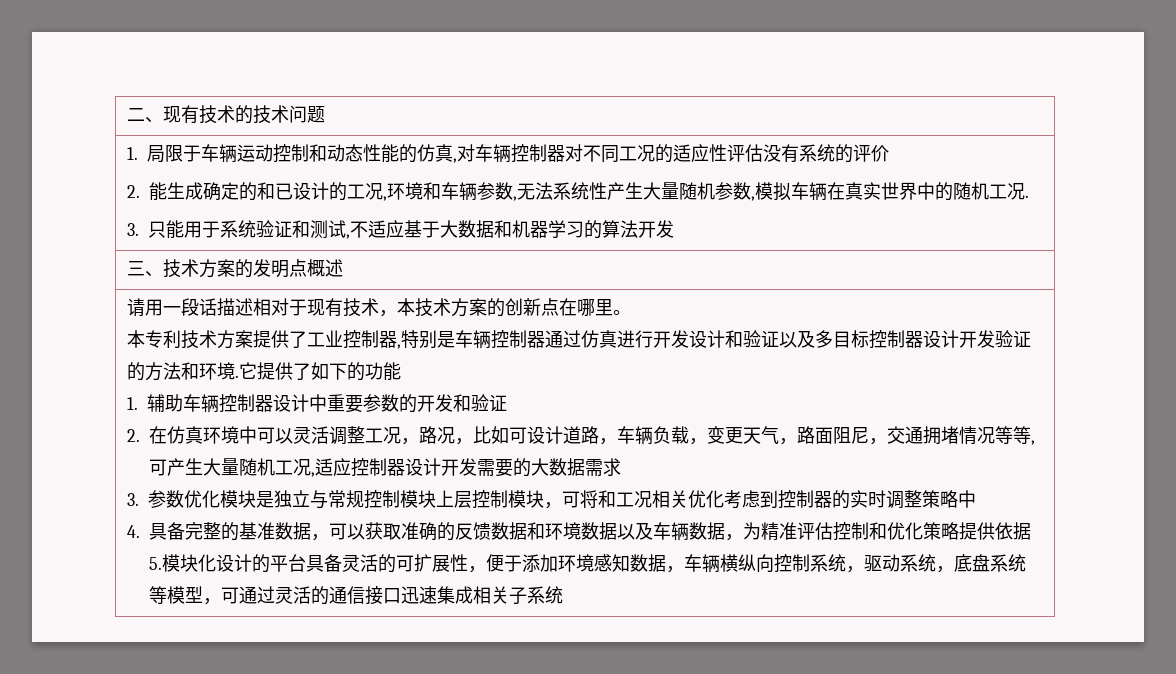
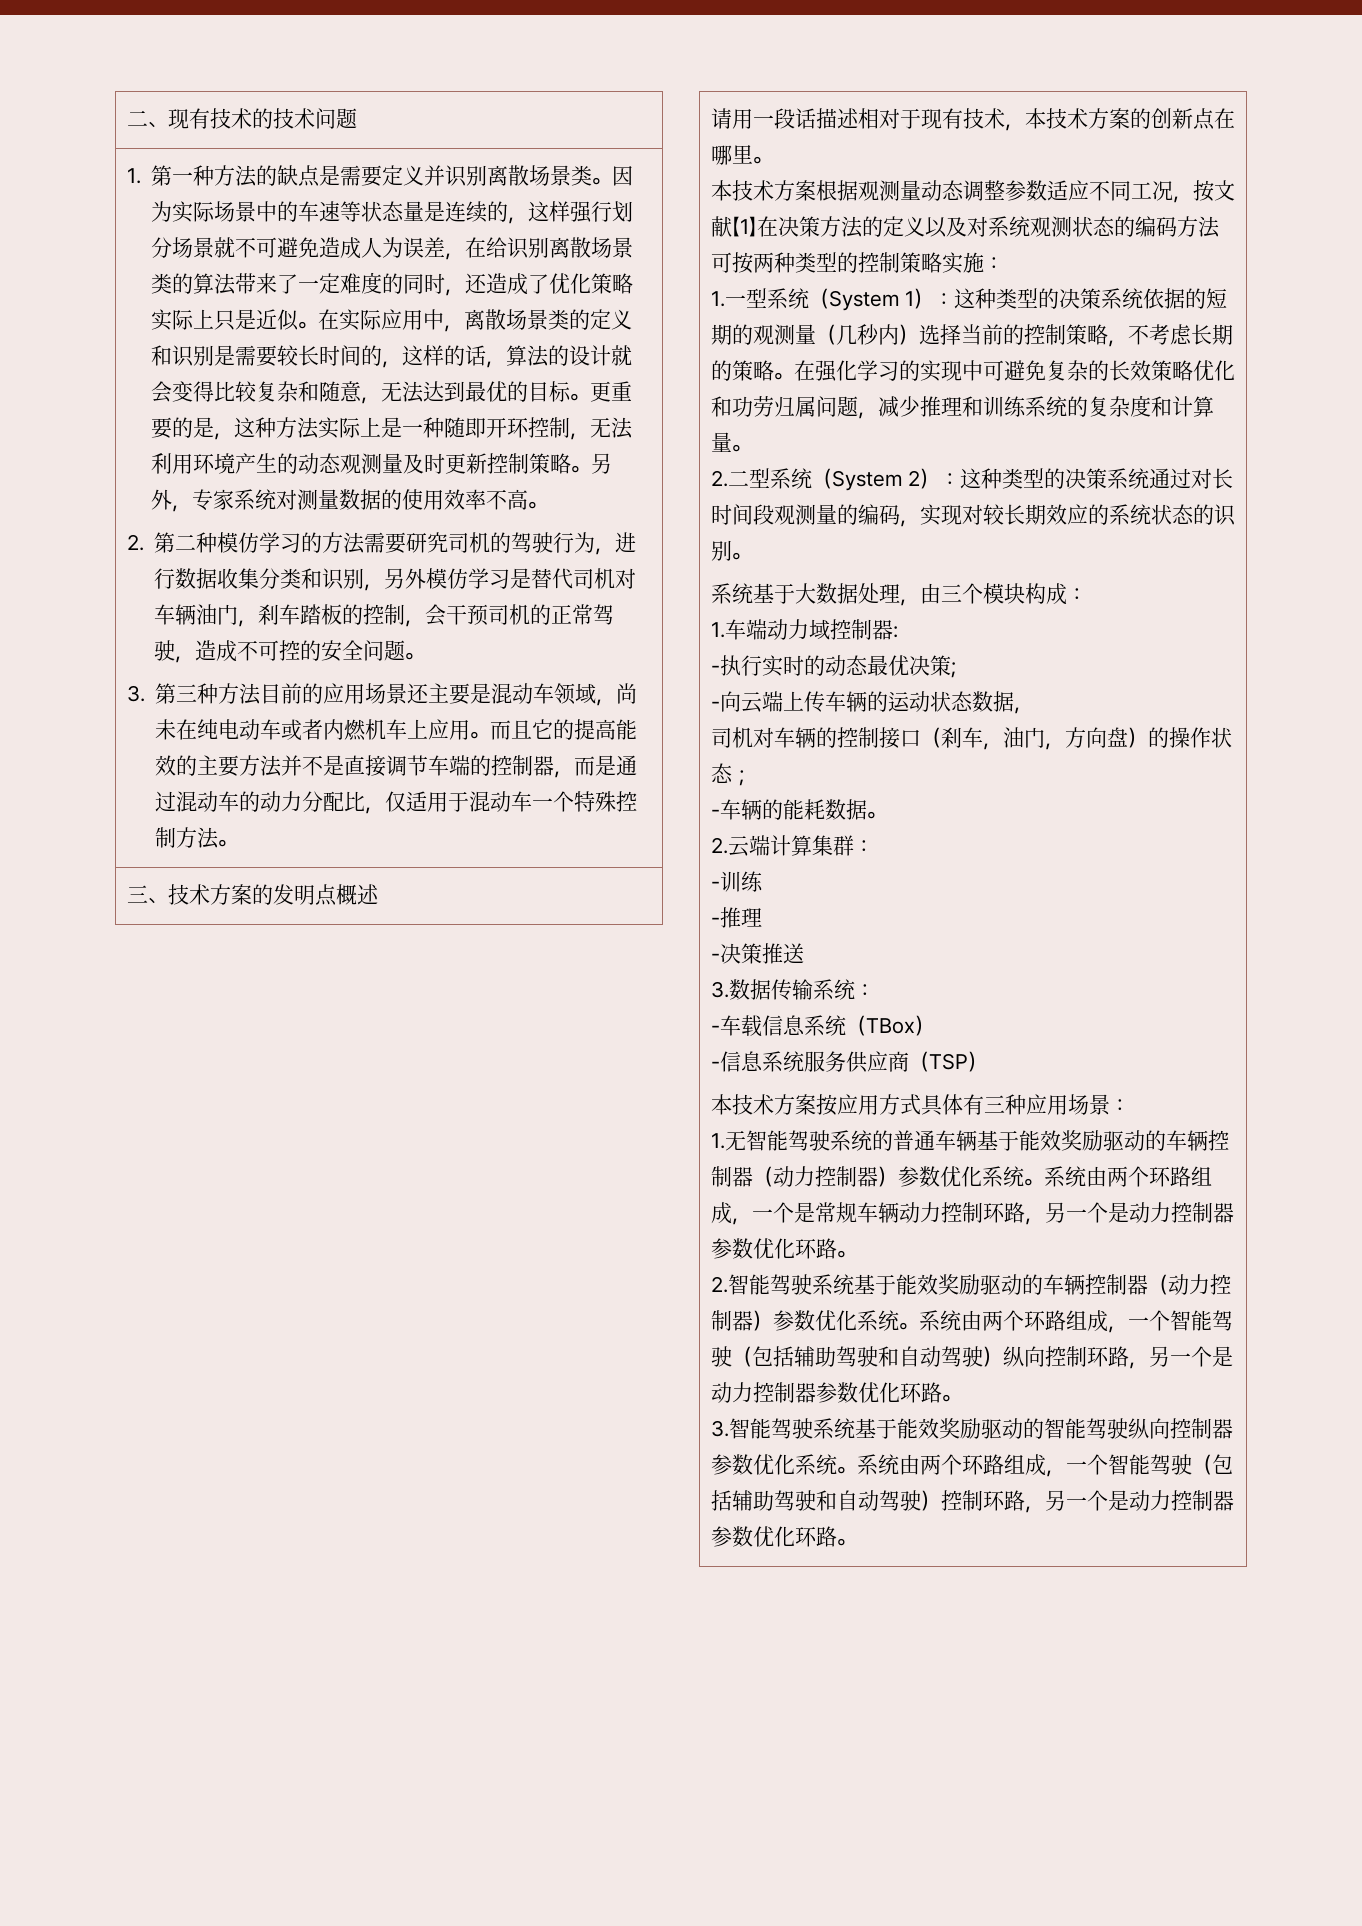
[146,144,889,163] [126,182,1029,201] [126,220,674,239] 局限于车辆运动控制和动态性能的仿真,对车辆控制器对不同工况的适应性评估没有系统的评价 // 2.能生成确定的和已设计的工况,环境和车辆参数,无法系统性产生大量随机参数,模拟车辆在真实世界中的随机工况. // 3.只能用于系统验证和测试,不适应基于大数据和机器学习的算法开发 -> [151,165,634,187] [151,201,634,224] [151,237,634,260] [151,272,634,296] [151,309,633,332] [151,345,633,368] [151,381,633,404] [151,417,634,440] [151,453,613,474] [151,489,549,512] [126,532,637,555] [154,568,637,591] [154,604,615,627] [154,640,426,663] [126,683,638,706] [155,719,638,741] [155,755,638,778] [155,791,638,814] [155,827,239,849] 第一种方法的缺点是需要定义并识别离散场景类。因为实际场景中的车速等状态量是连续的，这样强行划分场景就不可避免造成人为误差，在给识别离散场景类的算法带来了一定难度的同时，还造成了优化策略实际上只是近似。在实际应用中，离散场景类的定义和识别是需要较长时间的，这样的话，算法的设计就会变得比较复杂和随意，无法达到最优的目标。更重要的是，这种方法实际上是一种随即开环控制，无法利用环境产生的动态观测量及时更新控制策略。另外，专家系统对测量数据的使用效率不高。 // 2.第二种模仿学习的方法需要研究司机的驾驶行为，进行数据收集分类和识别，另外模仿学习是替代司机对车辆油门，刹车踏板的控制，会干预司机的正常驾驶，造成不可控的安全问题。 // 3.第三种方法目前的应用场景还主要是混动车领域，尚未在纯电动车或者内燃机车上应用。而且它的提高能效的主要方法并不是直接调节车端的控制器，而是通过混动车的动力分配比，仅适用于混动车一个特殊控制方法。
[144,330,1031,349] [126,362,401,381] [126,394,507,413] [126,426,1035,445] [148,458,621,477] [126,490,976,509] [126,522,1031,541] [148,554,1026,573] [148,586,563,605] 专利技术方案提供了工业控制器,特别是车辆控制器通过仿真进行开发设计和验证以及多目标控制器设计开发验证的方法和环境.它提供了如下的功能 // 1.辅助车辆控制器设计中重要参数的开发和验证 // 2.在仿真环境中可以灵活调整工况，路况，比如可设计道路，车辆负载，变更天气，路面阻尼，交通拥堵情况等等,可产生大量随机工况,适应控制器设计开发需要的大数据需求 // 3.参数优化模块是独立与常规控制模块上层控制模块，可将和工况相关优化考虑到控制器的实时调整策略中 // 4.具备完整的基准数据，可以获取准确的反馈数据和环境数据以及车辆数据，为精准评估控制和优化策略提供依据5.模块化设计的平台具备灵活的可扩展性，便于添加环境感知数据，车辆横纵向控制系统，驱动系统，底盘系统等模型，可通过灵活的通信接口迅速集成相关子系统 -> [731,180,1235,203] [710,216,1220,238] [710,252,1004,274] [710,288,1228,311] [710,324,1233,347] [710,360,1235,382] [710,395,1214,419] [710,432,752,452] [710,468,1234,491] [710,504,1236,527] [710,540,752,561] [710,583,1087,606] [710,619,898,640] [710,655,956,678] [710,691,1034,714] [710,727,1232,750] [710,763,752,786] [710,799,887,820] [710,835,874,857] [710,871,763,892] [710,907,762,928] [710,943,804,964] [710,979,875,1000] [710,1015,935,1037] [710,1051,988,1073] [710,1094,1130,1116] [710,1130,1229,1151] [710,1166,1212,1187] [710,1202,1234,1225] [710,1238,857,1259] [710,1274,1231,1295] [710,1310,1233,1333] [710,1346,1233,1369] [710,1382,962,1403] [710,1418,1233,1439] [710,1454,1233,1477] [710,1490,1234,1513] [710,1526,857,1547] 技术方案根据观测量动态调整参数适应不同工况，按文献【1】在决策方法的定义以及对系统观测状态的编码方法可按两种类型的控制策略实施： // 1.一型系统（System 1）：这种类型的决策系统依据的短期的观测量（几秒内）选择当前的控制策略，不考虑长期的策略。在强化学习的实现中可避免复杂的长效策略优化和功劳归属问题，减少推理和训练系统的复杂度和计算量。 // 2.二型系统（System 2）：这种类型的决策系统通过对长时间段观测量的编码，实现对较长期效应的系统状态的识别。 // 系统基于大数据处理，由三个模块构成： // 1.车端动力域控制器: // -执行实时的动态最优决策; // -向云端上传车辆的运动状态数据， // 司机对车辆的控制接口（刹车，油门，方向盘）的操作状态； // -车辆的能耗数据。 // 2.云端计算集群： // -训练 // -推理 // -决策推送 // 3.数据传输系统： // -车载信息系统（TBox） // -信息系统服务供应商（TSP） // 本技术方案按应用方式具体有三种应用场景： // 1.无智能驾驶系统的普通车辆基于能效奖励驱动的车辆控制器（动力控制器）参数优化系统。系统由两个环路组成，一个是常规车辆动力控制环路，另一个是动力控制器参数优化环路。 // 2.智能驾驶系统基于能效奖励驱动的车辆控制器（动力控制器）参数优化系统。系统由两个环路组成，一个智能驾驶（包括辅助驾驶和自动驾驶）纵向控制环路，另一个是动力控制器参数优化环路。 // 3.智能驾驶系统基于能效奖励驱动的智能驾驶纵向控制器参数优化系统。系统由两个环路组成，一个智能驾驶（包括辅助驾驶和自动驾驶）控制环路，另一个是动力控制器参数优化环路。

